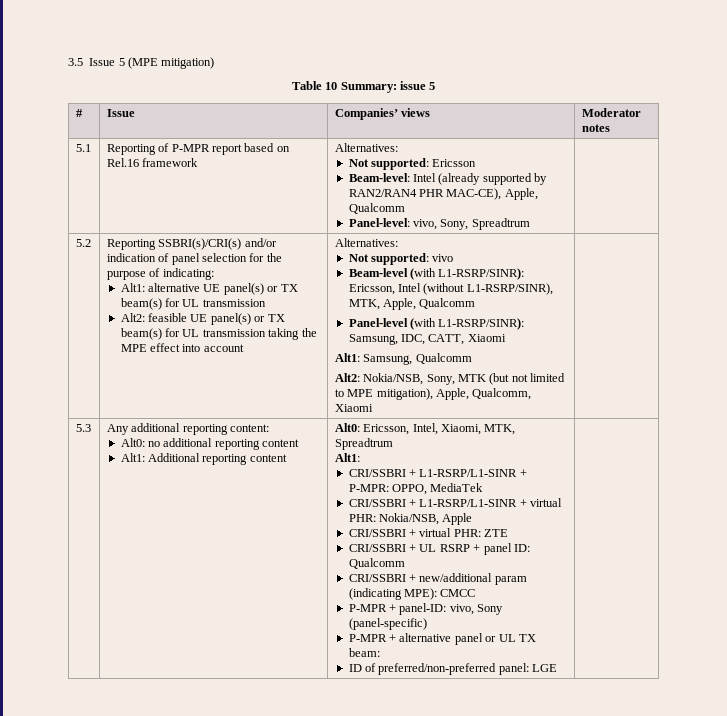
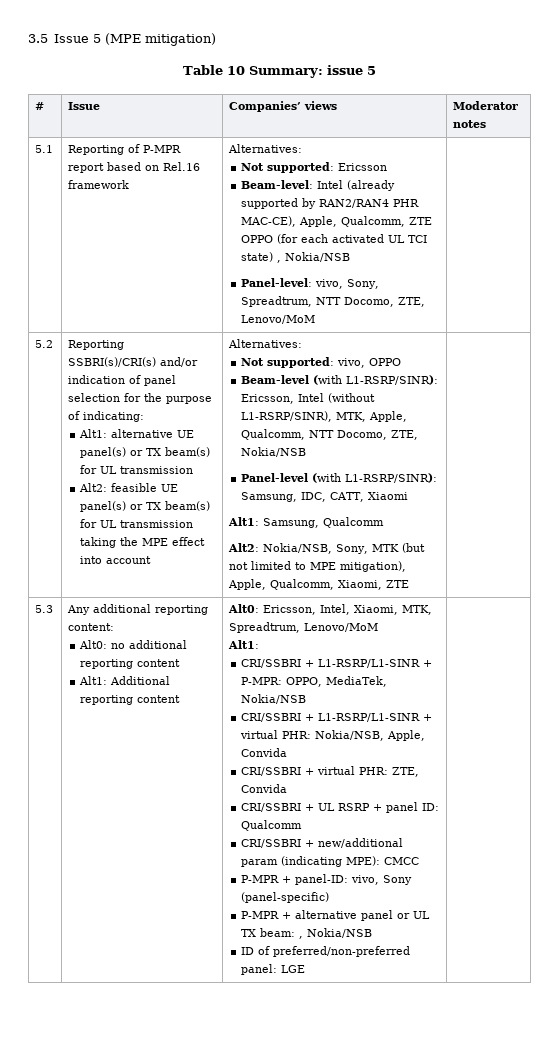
[348,203,405,214] [348,218,530,230] Qualcomm // Panel-level: vivo, Sony, Spreadtrum -> [341,216,433,227] [241,234,428,244] [241,252,351,263] [241,278,380,289] [241,296,426,307] [241,315,316,324] Qualcomm, ZTE OPPO (for each activated UL TCI state) , Nokia/NSB // Panel-level: vivo, Sony, Spreadtrum, NTT Docomo, ZTE, Lenovo/MoM
[432,254,454,262] vivo -> [337,358,402,368] vivo, OPPO
[419,298,476,309] Qualcomm -> [241,429,419,440] [241,447,307,457] Qualcomm, NTT Docomo, ZTE, Nokia/NSB
[334,404,373,412] Xiaomi -> [338,580,410,590] Xiaomi, ZTE
[334,438,393,450] Spreadtrum -> [229,622,379,633] Spreadtrum, Lenovo/MoM
[430,483,484,492] MediaTek -> [326,676,388,687] [241,694,307,704] MediaTek, Nokia/NSB
[442,513,473,525] Apple -> [387,730,426,741] [241,748,288,757] Apple, Convida
[484,529,509,537] ZTE -> [392,767,420,777] [241,784,288,793] ZTE, Convida
(380, 652) none -> [299,928,373,939] , Nokia/NSB

